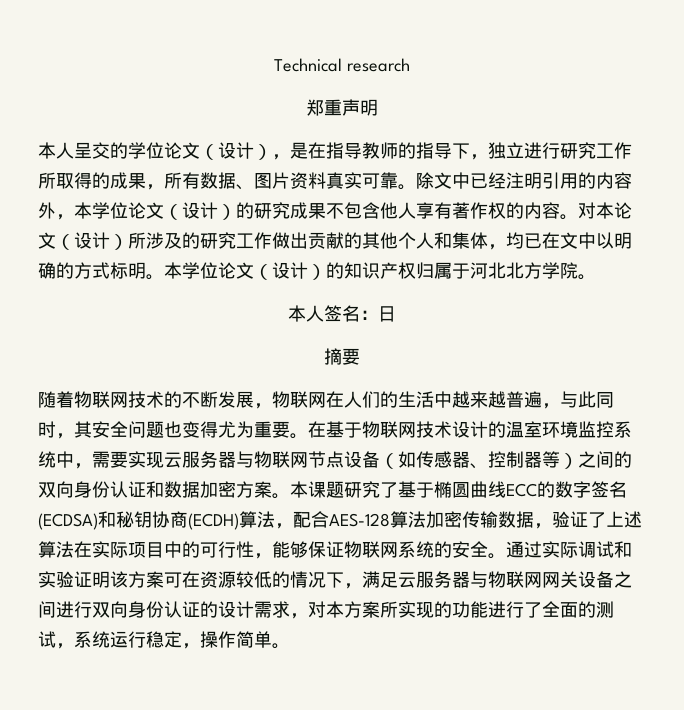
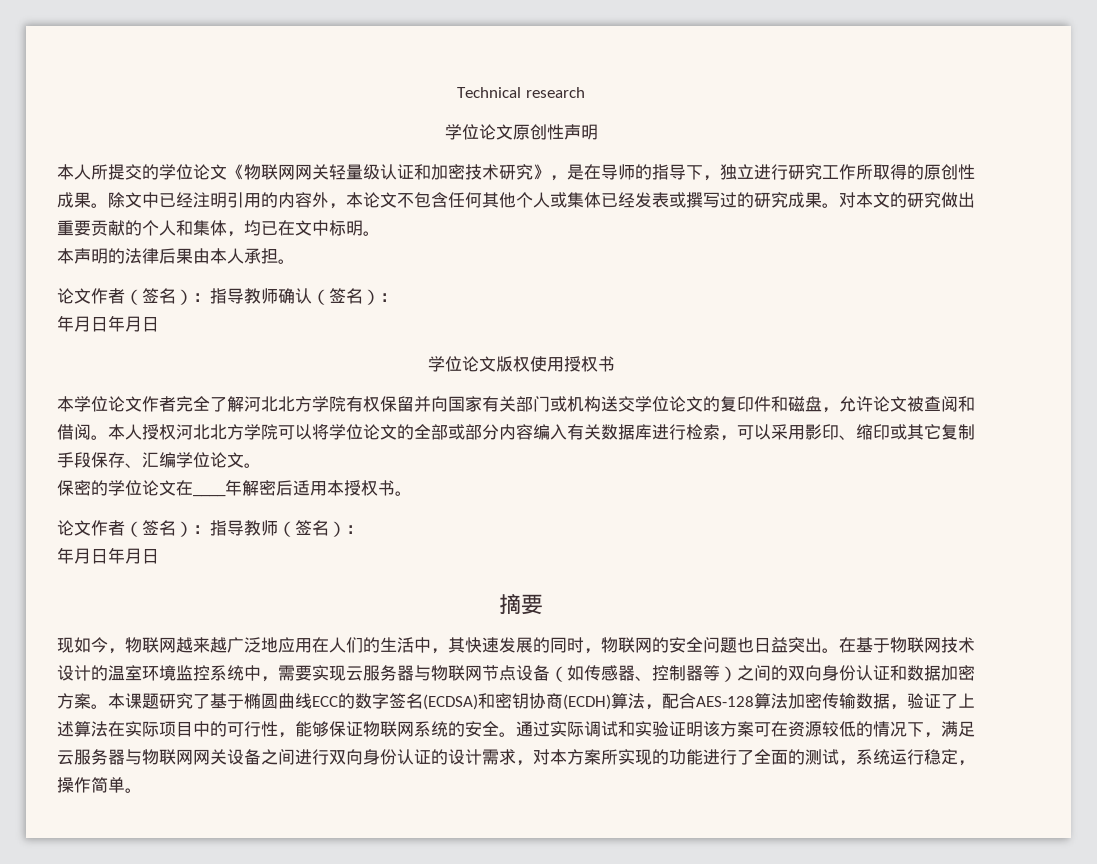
[306,99,342,116] 郑重 -> [444,124,564,140] 学位论文原创性
[74,142,92,159] 呈 -> [91,164,125,180] 所提
[200,142,380,160] （设计），是在指导教 -> [227,164,618,181] 《物联网网关轻量级认证和加密技术研究》，是在导
[110,172,398,190] 成果，所有数据、图片资料真实可靠 -> [924,164,975,180] [57,192,91,208] 原创性成果
[92,202,632,220] [38,232,398,250] 学位论文（设计）的研究成果不包含他人享有著作权的内容。对本论文（设计）所涉及的研究工作做出贡献的其他 -> [363,192,975,208] [57,220,142,236] 论文不包含任何其他个人或集体已经发表或撰写过的研究成果。对本文的研究做出重要贡献的
[596,232,632,249] [38,262,110,279] 以明确的方式 -> (329, 228) none
[164,262,596,280] [288,305,396,322] [324,348,360,365] [38,391,614,409] [38,421,290,439] 本学位论文（设计）的知识产权归属于河北北方学院。 // 本人签名：日 // 摘要 // 随着物联网技术的不断发展，物联网在人们的生活中越来越普遍，与此同时，其安全问题也变得尤为重要 -> [57,248,295,264] [57,288,397,305] [57,315,159,332] [427,356,615,372] [57,396,975,413] [57,424,975,441] [57,452,261,468] [57,479,412,497] [57,520,363,537] [57,547,159,564] [499,594,543,615] [57,637,822,654] // 本声明的法律后果由本人承担。 // 论文作者（签名）：指导教师确认（签名）： // 年月日年月日 // 学位论文版权使用授权书 // 本学位论文作者完全了解河北北方学院有权保留并向国家有关部门或机构送交学位论文的复印件和磁盘，允许论文被查阅和借阅。本人授权河北北方学院可以将学位论文的全部或部分内容编入有关数据库进行检索，可以采用影印、缩印或其它复制手段保存、汇编学位论文。 // 保密的学位论文在____年解密后适用本授权书。 // 论文作者（签名）：指导教师（签名）： // 年月日年月日 // 摘要 // 现如今，物联网越来越广泛地应用在人们的生活中，其快速发展的同时，物联网的安全问题也日益突出
[116,511,134,528] 秘 -> [495,693,512,709] 密

